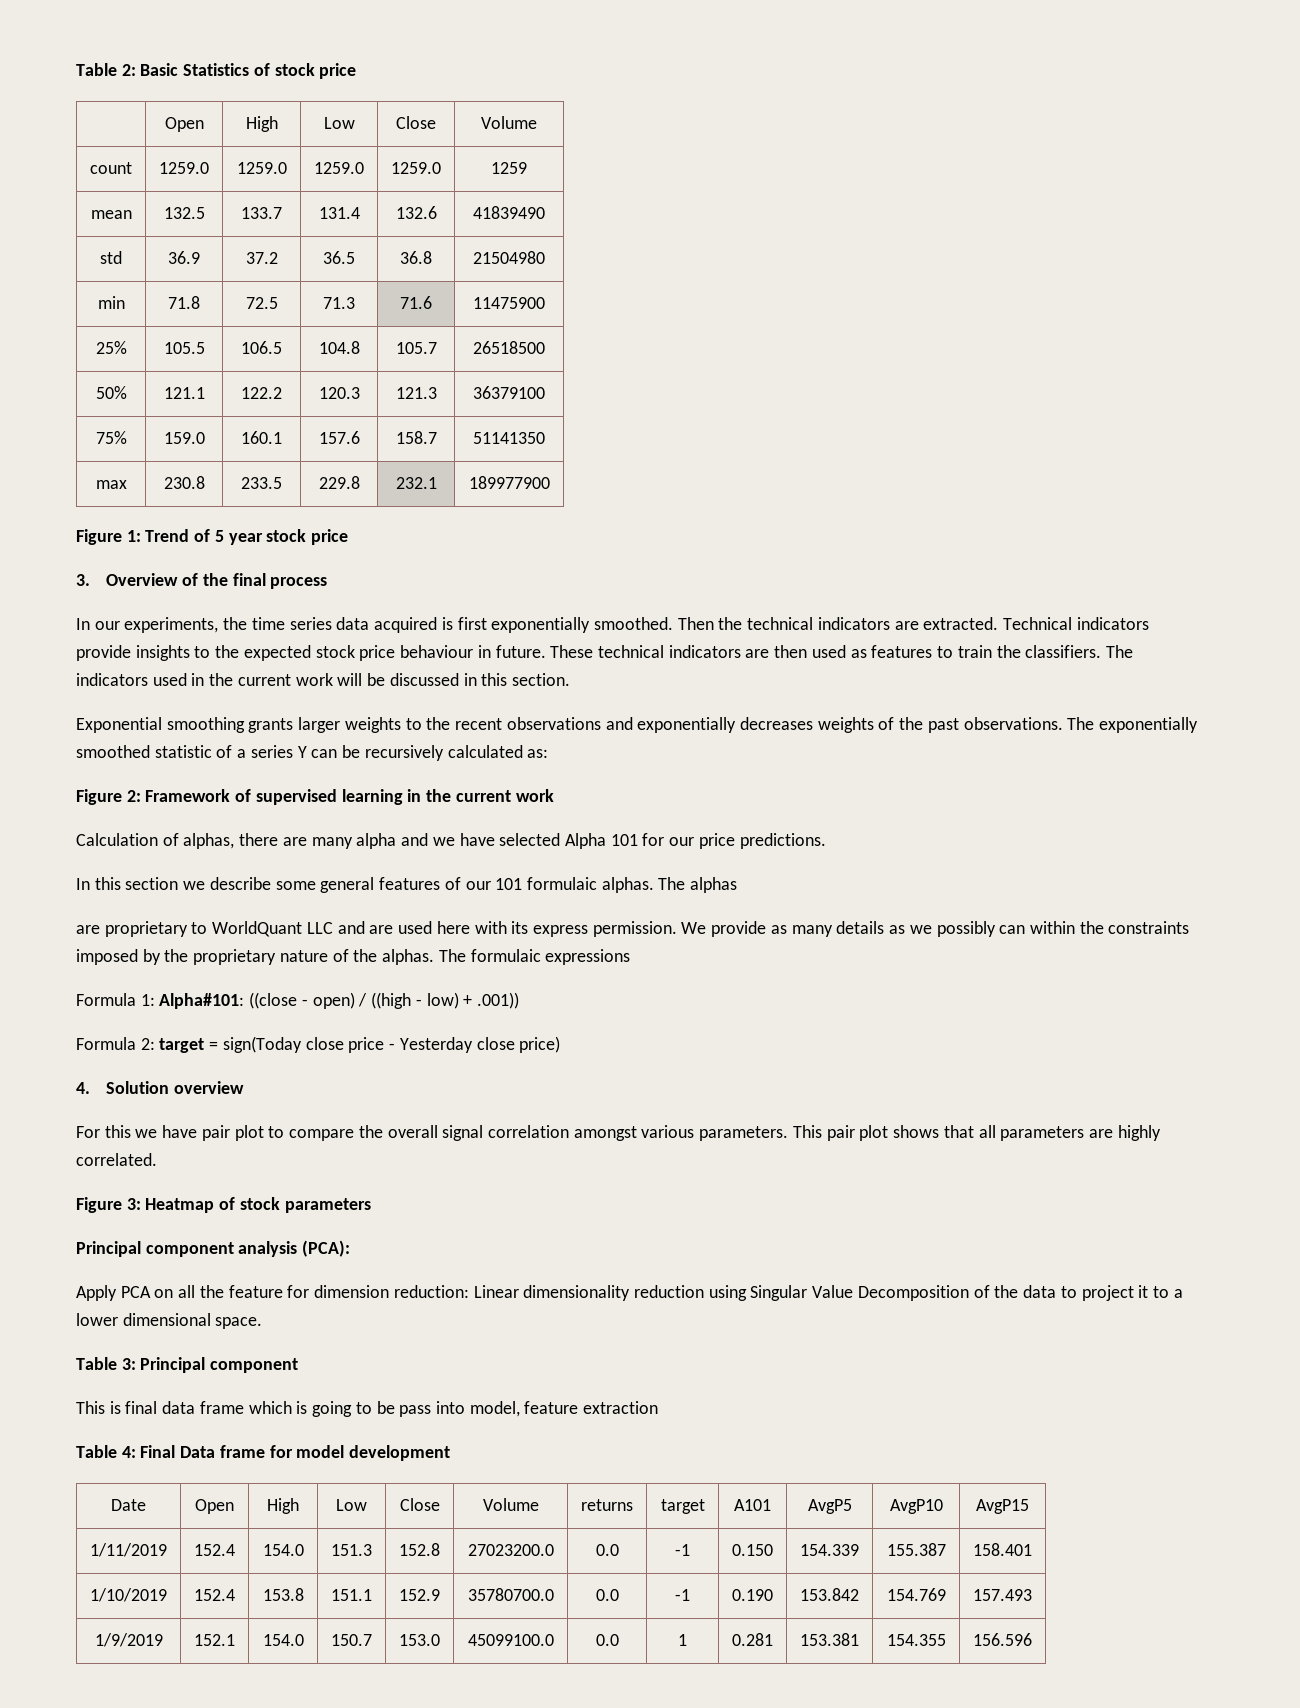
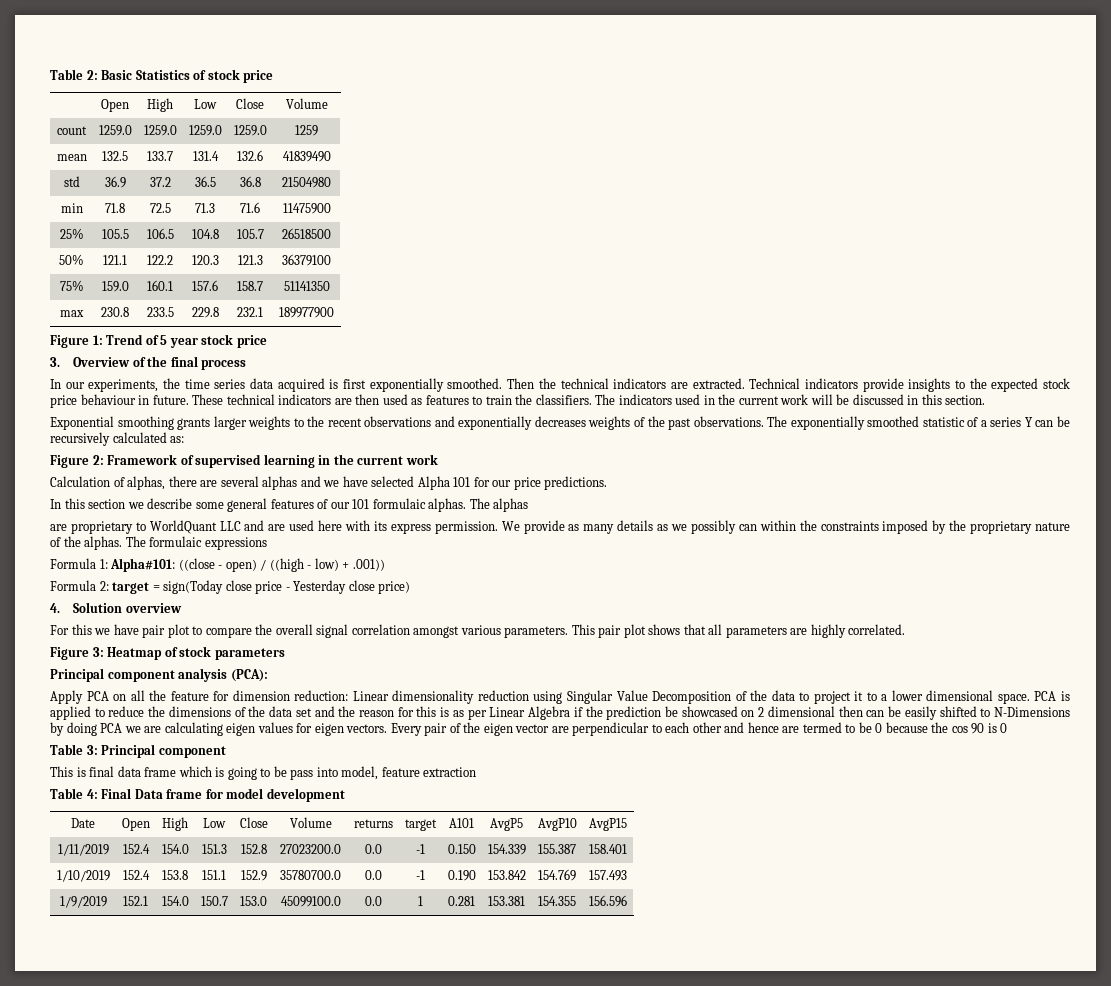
[311,833,397,849] many alpha -> [220,476,298,490] several alphas
(263, 1323) none -> [1034,691,1071,701] [50,706,1071,720] [50,722,1008,736] PCA is applied to reduce the dimensions of the data set and the reason for this is as per Linear Algebra if the prediction be showcased on 2 dimensional then can be easily shifted to N-Dimensions by doing PCA we are calculating eigen values for eigen vectors. Every pair of the eigen vector are perpendicular to each other and hence are termed to be 0 because the cos 90 is 0

